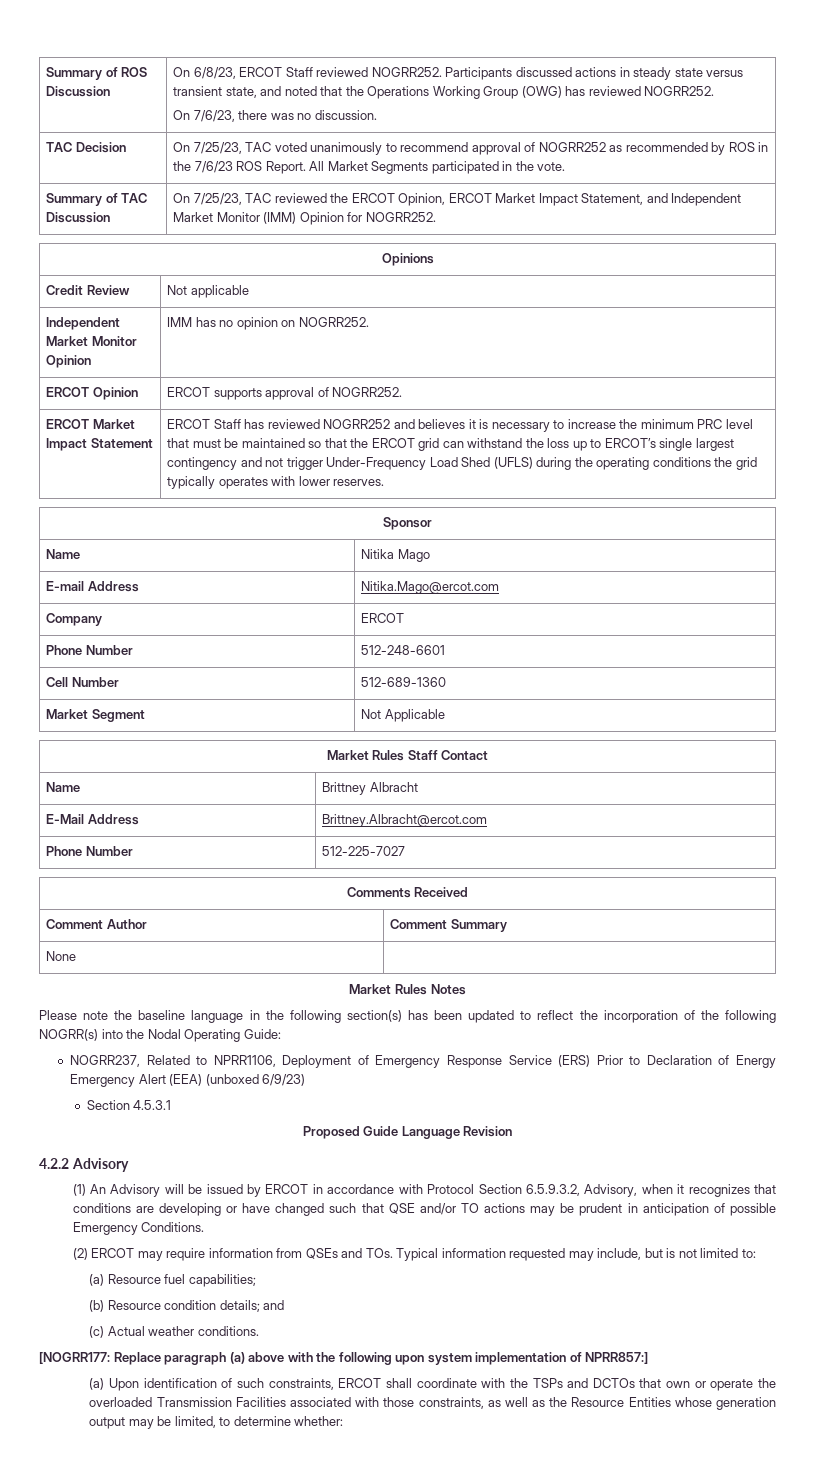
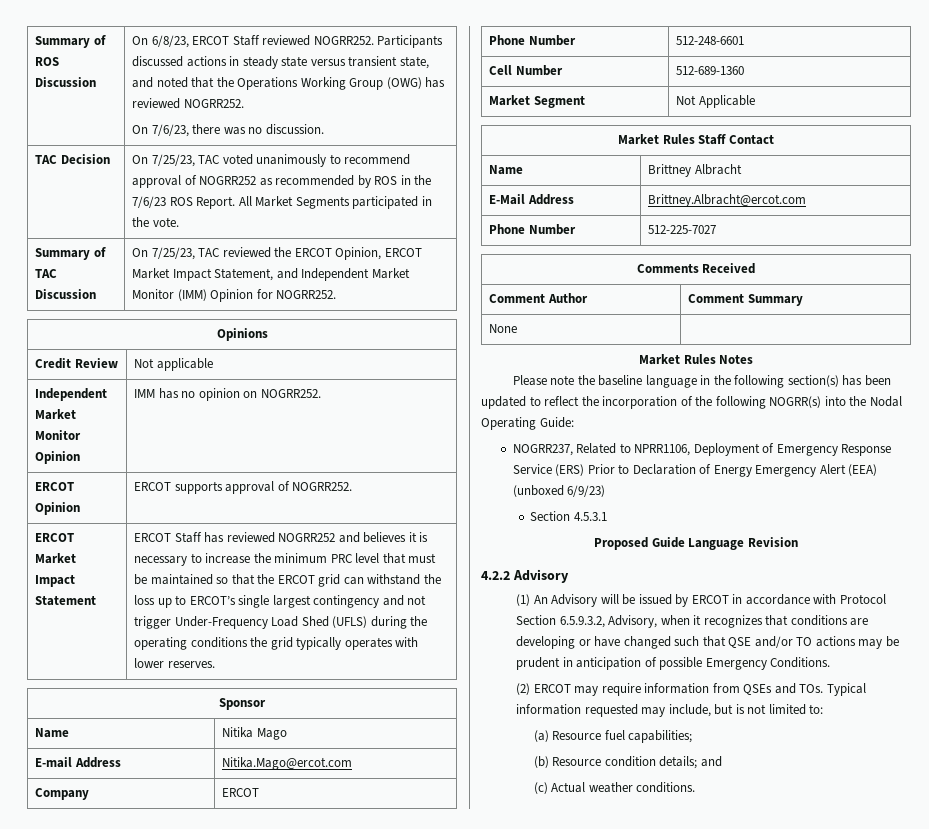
[39,1352,649,1365] [89,1378,776,1391] [89,1397,776,1410] [89,1416,344,1429] // [NOGRR177: Replace paragraph (a) above with the following upon system implementation of NPRR857:] // (a) Upon identification of such constraints, ERCOT shall coordinate with the TSPs and DCTOs that own or operate the overloaded Transmission Facilities associated with those constraints, as well as the Resource Entities whose generation output may be limited, to determine whether: -> (696, 787) none

